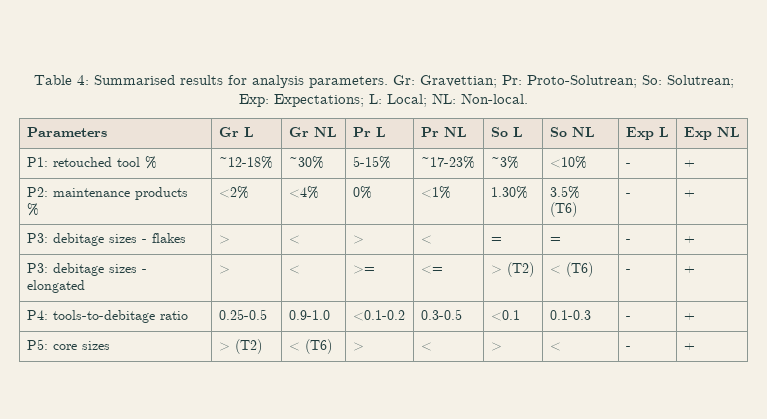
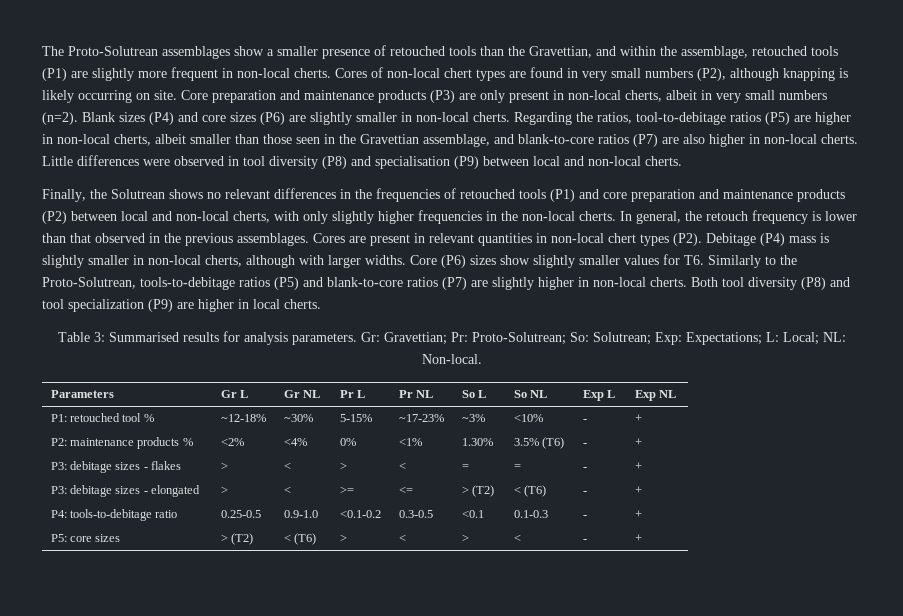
[33,75,89,85] Table 4: -> [42,45,838,59] [42,67,848,81] [42,90,827,103] [42,112,851,125] [42,134,858,147] [42,155,682,169] [42,188,845,202] [42,210,857,224] [42,233,829,246] [42,254,797,268] [42,277,850,290] [42,299,321,312] [57,332,105,342] The Proto-Solutrean assemblages show a smaller presence of retouched tools than the Gravettian, and within the assemblage, retouched tools (P1) are slightly more frequent in non-local cherts. Cores of non-local chert types are found in very small numbers (P2), although knapping is likely occurring on site. Core preparation and maintenance products (P3) are only present in non-local cherts, albeit in very small numbers (n=2). Blank sizes (P4) and core sizes (P6) are slightly smaller in non-local cherts. Regarding the ratios, tool-to-debitage ratios (P5) are higher in non-local cherts, albeit smaller than those seen in the Gravettian assemblage, and blank-to-core ratios (P7) are also higher in non-local cherts. Little differences were observed in tool diversity (P8) and specialisation (P9) between local and non-local cherts. // Finally, the Solutrean shows no relevant differences in the frequencies of retouched tools (P1) and core preparation and maintenance products (P2) between local and non-local cherts, with only slightly higher frequencies in the non-local cherts. In general, the retouch frequency is lower than that observed in the previous assemblages. Cores are present in relevant quantities in non-local chert types (P2). Debitage (P4) mass is slightly smaller in non-local cherts, although with larger widths. Core (P6) sizes show slightly smaller values for T6. Similarly to the Proto-Solutrean, tools-to-debitage ratios (P5) and blank-to-core ratios (P7) are slightly higher in non-local cherts. Both tool diversity (P8) and tool specialization (P9) are higher in local cherts. // Table 3:

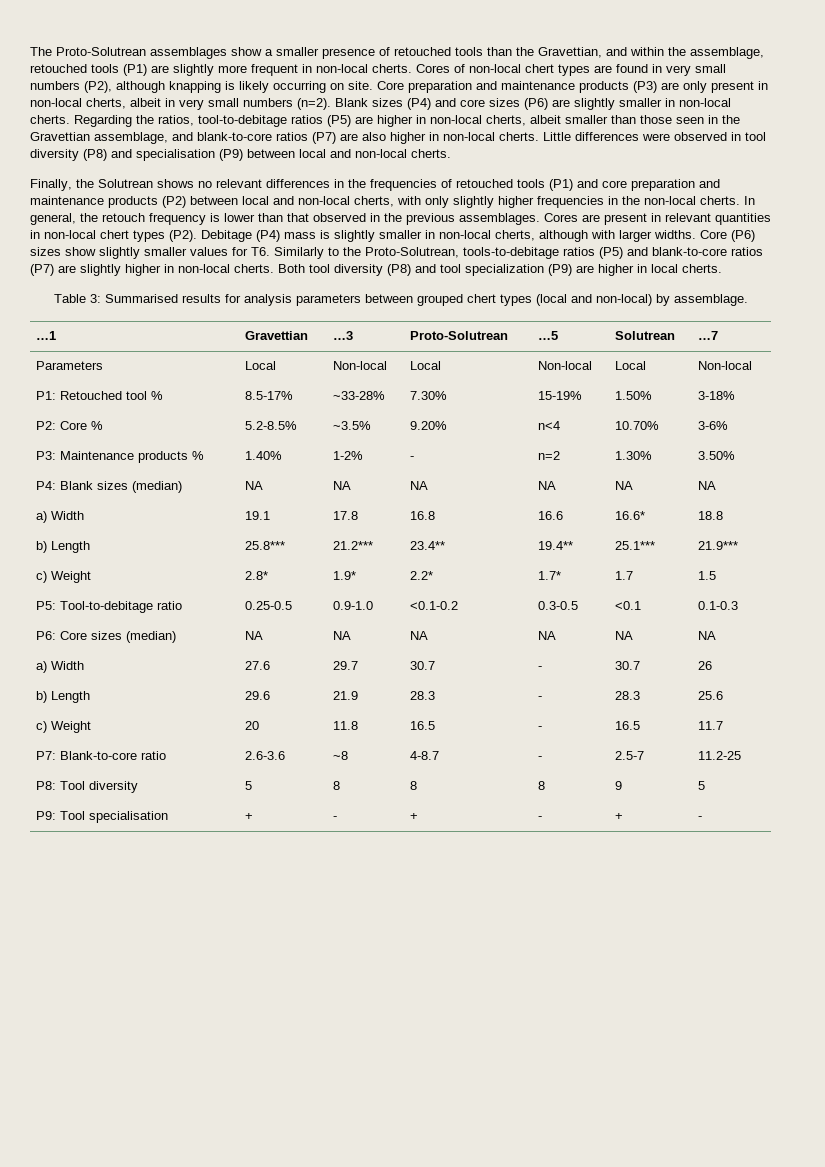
[291,332,846,345] [421,354,482,364] [50,390,114,398] [220,390,248,398] [283,390,320,398] [339,390,365,398] [398,390,433,398] [461,390,486,398] [513,390,547,398] [582,390,615,401] [634,390,676,401] parameters. Gr: Gravettian; Pr: Proto-Solutrean; So: Solutrean; Exp: Expectations; L: Local; NL: Non-local. // Parameters | Gr L | Gr NL | Pr L | Pr NL | So L | So NL | Exp L | Exp NL -> [295,294,748,306] [36,331,57,340] [245,331,309,340] [333,331,354,340] [410,331,509,340] [538,331,559,340] [615,331,676,340] [698,331,719,340] [36,361,104,370] [245,361,277,370] [333,361,388,370] [410,361,442,370] [538,361,593,370] [615,361,647,370] [698,361,753,370] parameters between grouped chert types (local and non-local) by assemblage. // …1 | Gravettian | …3 | Proto-Solutrean | …5 | Solutrean | …7 // Parameters | Local | Non-local | Local | Non-local | Local | Non-local
[69,413,120,422] retouched -> [60,391,123,400] Retouched
[220,414,266,422] [283,414,313,422] [339,414,372,422] [398,414,444,422] [461,414,485,422] [513,414,543,422] [582,419,587,422] [634,414,642,422] [50,437,193,449] [220,438,244,446] [283,438,307,446] [339,438,356,446] [398,438,422,446] [461,438,493,446] [513,437,564,449] [582,443,587,446] [634,438,642,446] [50,461,182,473] [220,462,228,470] [283,462,291,470] [339,462,347,470] [398,462,406,470] [461,464,469,470] [513,464,521,470] [582,467,587,470] [634,462,642,470] [50,485,201,497] [220,486,228,494] [283,486,291,494] [339,486,354,494] [398,486,413,494] [461,485,494,497] [513,485,546,497] [582,491,587,494] [634,486,642,494] [50,509,152,521] ~12-18% | ~30% | 5-15% | ~17-23% | ~3% | <10% | - | + // P2: maintenance products % | <2% | <4% | 0% | <1% | 1.30% | 3.5% (T6) | - | + // P3: debitage sizes - flakes | > | < | > | < | = | = | - | + // P3: debitage sizes - elongated | > | < | >= | <= | > (T2) | < (T6) | - | + // P4: tools-to-debitage -> [245,391,294,400] [333,391,386,400] [410,391,448,400] [538,391,583,400] [615,391,653,400] [698,391,736,400] [36,421,104,430] [245,421,298,430] [333,421,372,430] [410,421,448,430] [538,421,561,430] [615,421,660,430] [698,421,729,430] [36,451,205,463] [245,451,283,460] [333,451,364,460] [410,456,415,460] [538,451,561,460] [615,451,653,460] [698,451,736,460] [36,481,183,493] [245,481,264,490] [333,481,352,490] [410,481,429,490] [538,481,557,490] [615,481,634,490] [698,481,717,490] [36,511,85,523] [245,511,271,520] [333,511,359,520] [410,511,436,520] [538,511,564,520] [615,511,646,520] [698,511,724,520] [36,541,91,553] [245,541,286,550] [333,541,374,550] [410,541,446,550] [538,541,574,550] [615,541,656,550] [698,541,739,550] [36,571,92,583] [245,571,269,580] [333,571,357,580] [410,571,434,580] [538,571,562,580] [615,571,634,580] [698,571,717,580] [36,601,154,613] 8.5-17% | ~33-28% | 7.30% | 15-19% | 1.50% | 3-18% // P2: Core % | 5.2-8.5% | ~3.5% | 9.20% | n<4 | 10.70% | 3-6% // P3: Maintenance products % | 1.40% | 1-2% | - | n=2 | 1.30% | 3.50% // P4: Blank sizes (median) | NA | NA | NA | NA | NA | NA // a) Width | 19.1 | 17.8 | 16.8 | 16.6 | 16.6* | 18.8 // b) Length | 25.8*** | 21.2*** | 23.4** | 19.4** | 25.1*** | 21.9*** // c) Weight | 2.8* | 1.9* | 2.2* | 1.7* | 1.7 | 1.5 // P5: Tool-to-debitage
[582,515,587,518] [634,510,642,518] [50,534,121,542] [220,533,253,545] [283,533,316,545] [339,534,347,542] [398,534,406,542] [461,534,469,542] [513,534,521,542] [582,539,587,542] [634,534,642,542] | - | + // P5: core sizes | > (T2) | < (T6) | > | < | > | < | - | + -> [36,631,177,643] [245,631,264,640] [333,631,352,640] [410,631,429,640] [538,631,557,640] [615,631,634,640] [698,631,717,640] [36,661,85,673] [245,661,271,670] [333,661,359,670] [410,661,436,670] [538,666,543,670] [615,661,641,670] [698,661,713,670] [36,691,91,703] [245,691,271,700] [333,691,359,700] [410,691,436,700] [538,696,543,700] [615,691,641,700] [698,691,724,700] [36,721,92,733] [245,721,260,730] [333,721,359,730] [410,721,436,730] [538,726,543,730] [615,721,641,730] [698,721,724,730] [36,751,167,760] [245,751,286,760] [333,751,349,760] [410,751,440,760] [538,756,543,760] [615,751,645,760] [698,751,742,760] [36,781,139,793] [245,781,253,790] [333,781,341,790] [410,781,418,790] [538,781,546,790] [615,781,623,790] [698,781,706,790] [36,811,169,823] [245,813,254,820] [333,816,338,820] [410,813,419,820] [538,816,543,820] [615,813,624,820] [698,816,703,820] // P6: Core sizes (median) | NA | NA | NA | NA | NA | NA // a) Width | 27.6 | 29.7 | 30.7 | - | 30.7 | 26 // b) Length | 29.6 | 21.9 | 28.3 | - | 28.3 | 25.6 // c) Weight | 20 | 11.8 | 16.5 | - | 16.5 | 11.7 // P7: Blank-to-core ratio | 2.6-3.6 | ~8 | 4-8.7 | - | 2.5-7 | 11.2-25 // P8: Tool diversity | 5 | 8 | 8 | 8 | 9 | 5 // P9: Tool specialisation | + | - | + | - | + | -

